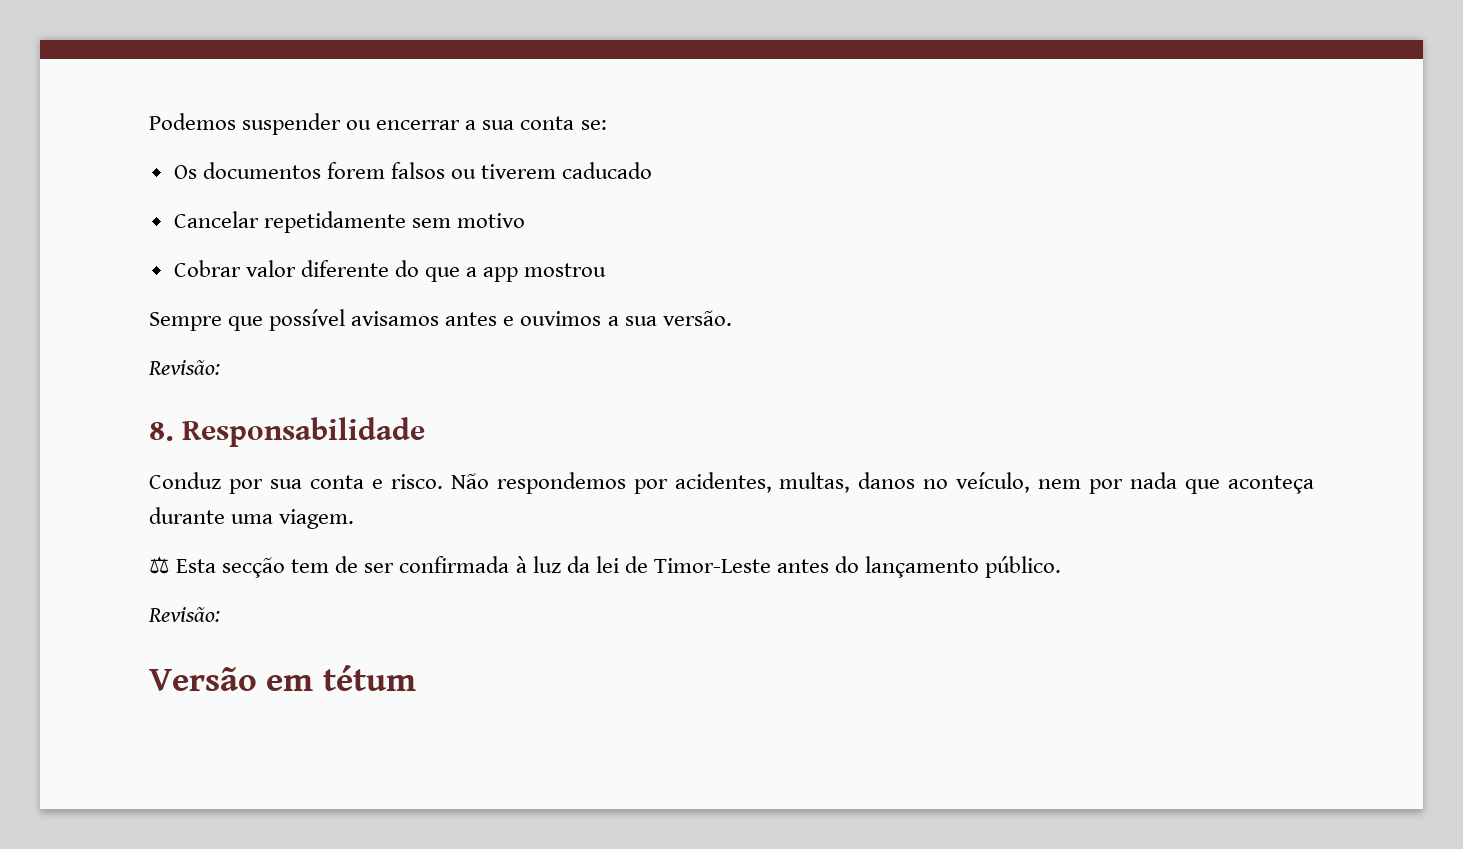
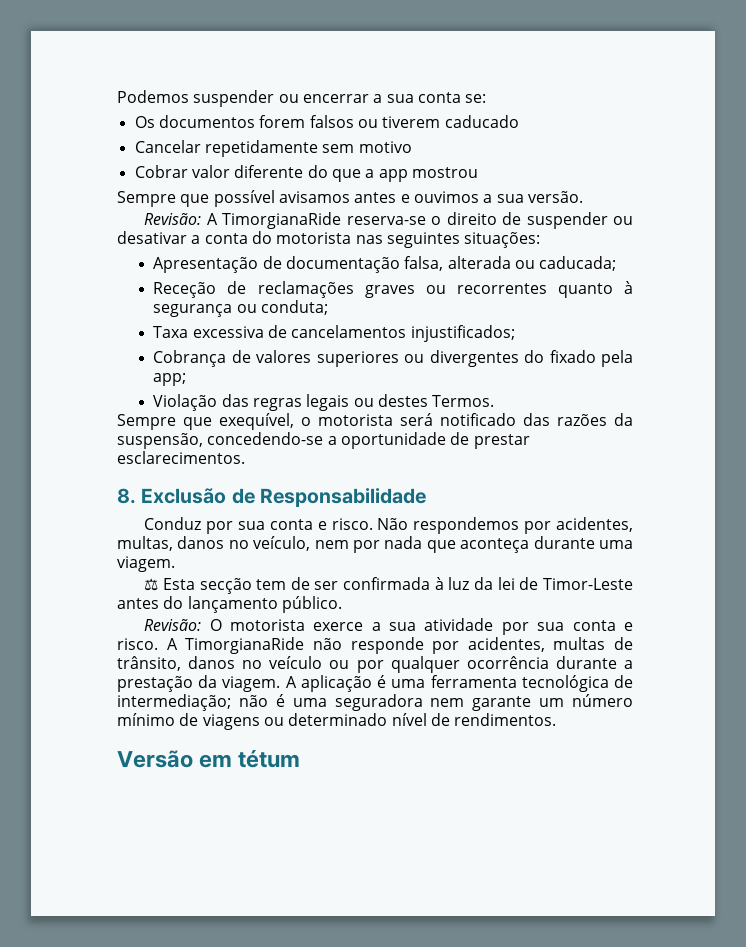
(220, 367) none -> [206,212,633,229] [117,231,541,248] [153,256,617,273] [153,281,633,298] [153,300,329,317] [153,325,515,342] [153,350,633,367] [153,373,187,386] [153,394,495,411] [117,413,633,430] [117,432,530,449] [117,451,245,464] A TimorgianaRide reserva-se o direito de suspender ou desativar a conta do motorista nas seguintes situações: // Apresentação de documentação falsa, alterada ou caducada; // Receção de reclamações graves ou recorrentes quanto à segurança ou conduta; // Taxa excessiva de cancelamentos injustificados; // Cobrança de valores superiores ou divergentes do fixado pela app; // Violação das regras legais ou destes Termos. // Sempre que exequível, o motorista será notificado das razões da suspensão, concedendo-se a oportunidade de prestar esclarecimentos.
(174, 431) none -> [141,488,255,504] Exclusão de
(220, 614) none -> [209,618,633,635] [117,637,633,654] [117,656,633,673] [117,675,633,692] [117,694,633,711] [117,713,557,730] O motorista exerce a sua atividade por sua conta e risco. A TimorgianaRide não responde por acidentes, multas de trânsito, danos no veículo ou por qualquer ocorrência durante a prestação da viagem. A aplicação é uma ferramenta tecnológica de intermediação; não é uma seguradora nem garante um número mínimo de viagens ou determinado nível de rendimentos.

